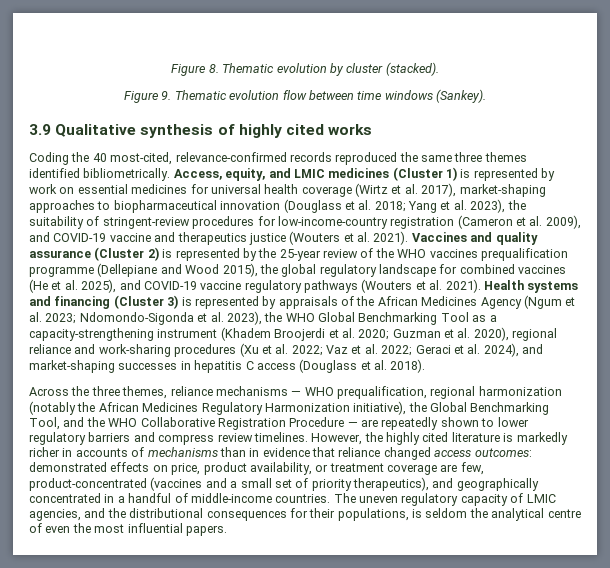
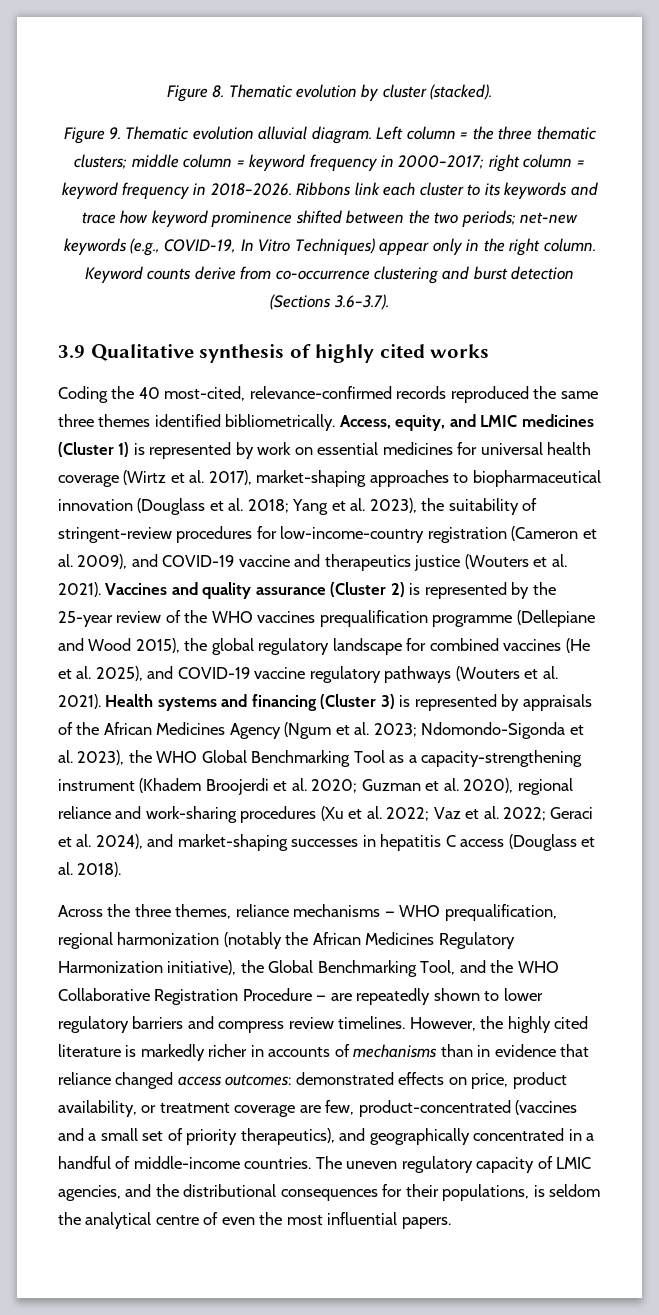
[282,89,486,103] flow between time windows (Sankey). -> [258,126,596,144] [74,154,585,172] [61,182,598,199] [81,210,579,227] [63,238,596,256] [84,266,575,284] [270,294,389,310] alluvial diagram. Left column = the three thematic clusters; middle column = keyword frequency in 2000–2017; right column = keyword frequency in 2018–2026. Ribbons link each cluster to its keywords and trace how keyword prominence shifted between the two periods; net-new keywords (e.g., COVID-19, In Vitro Techniques) appear only in the right column. Keyword counts derive from co-occurrence clustering and burst detection (Sections 3.6–3.7).

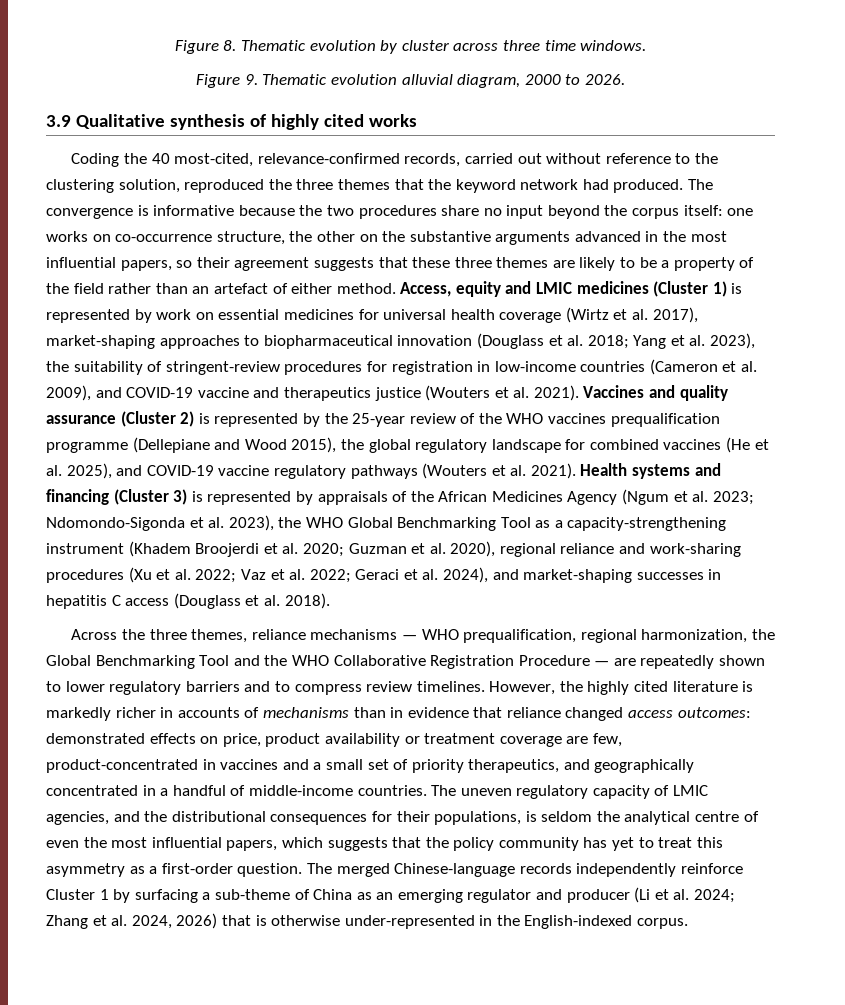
[430,84,493,100] (stacked). -> [453,40,647,51] across three time windows.
[311,126,596,144] [74,154,585,172] [61,182,598,199] [81,210,579,227] [63,238,596,256] [84,266,575,284] [270,294,389,310] diagram. Left column = the three thematic clusters; middle column = keyword frequency in 2000–2017; right column = keyword frequency in 2018–2026. Ribbons link each cluster to its keywords and trace how keyword prominence shifted between the two periods; net-new keywords (e.g., COVID-19, In Vitro Techniques) appear only in the right column. Keyword counts derive from co-occurrence clustering and burst detection (Sections 3.6–3.7). -> [457,74,625,88] diagram, 2000 to 2026.
[396,386,447,399] records -> [404,153,718,167] [46,179,180,193] records, carried out without reference to the clustering solution,
[560,391,598,399] [58,414,446,431] same three themes identified bibliometrically. Access, equity, -> [296,179,714,193] [46,205,754,219] [46,231,727,245] [46,257,755,271] [46,281,501,297] three themes that the keyword network had produced. The convergence is informative because the two procedures share no input beyond the corpus itself: one works on co-occurrence structure, the other on the substantive arguments advanced in the most influential papers, so their agreement suggests that these three themes are likely to be a property of the field rather than an artefact of either method. Access, equity
[280,526,507,543] low-income-country registration -> [391,361,646,375] registration in low-income countries
[117,932,515,949] [58,960,237,975] harmonization (notably the African Medicines Regulatory Harmonization initiative), -> [641,629,748,643] harmonization,
[420,960,456,975] Tool, -> [199,655,230,666] Tool
(214, 1022) none -> [274,681,290,692] to
[58,1100,137,1117] availability, -> [324,733,400,747] availability
[515,1100,578,1115] (vaccines -> [202,759,279,770] in vaccines
[240,1128,335,1145] therapeutics), -> [468,759,560,773] therapeutics,
[401,1217,451,1229] papers. -> [226,837,723,851] [46,863,743,877] [46,887,736,903] [46,913,689,929] papers, which suggests that the policy community has yet to treat this asymmetry as a first-order question. The merged Chinese-language records independently reinforce Cluster 1 by surfacing a sub-theme of China as an emerging regulator and producer (Li et al. 2024; Zhang et al. 2024, 2026) that is otherwise under-represented in the English-indexed corpus.

